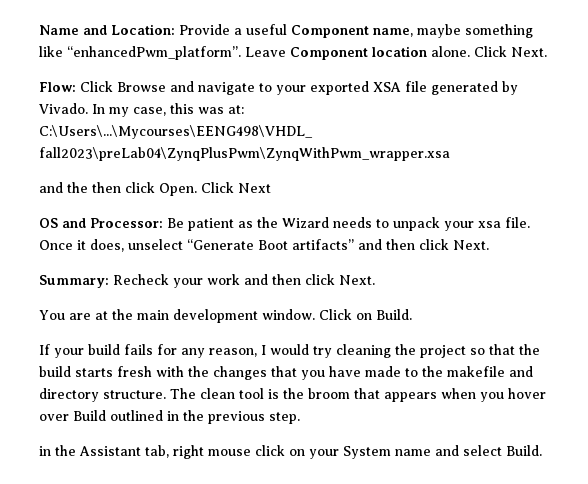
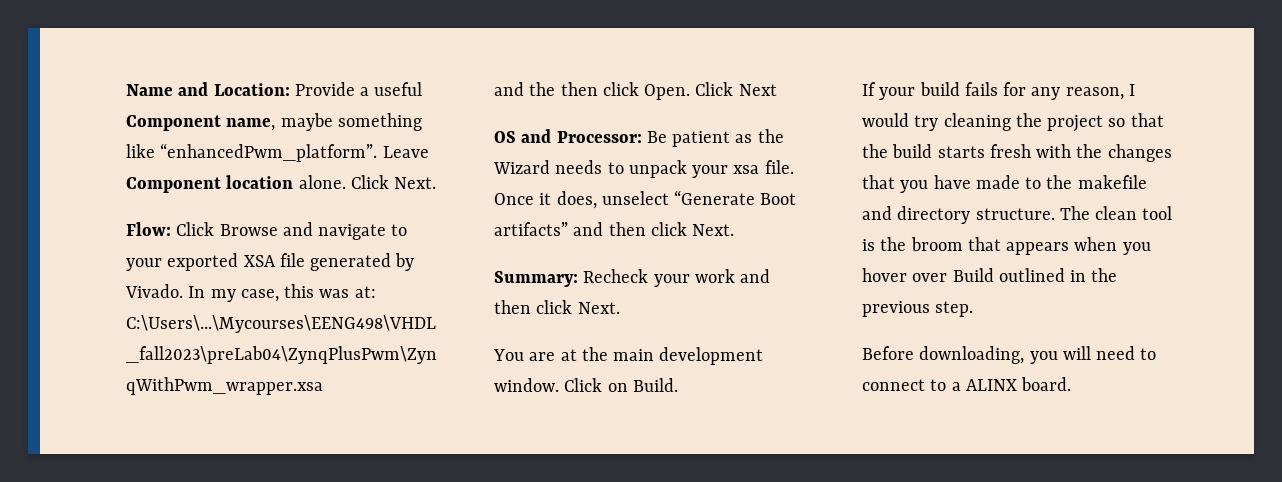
[39,445,542,459] in the Assistant tab, right mouse click on your System name and select Build. -> [862,346,1157,364] [862,377,1072,391] Before downloading, you will need to connect to a ALINX board.

